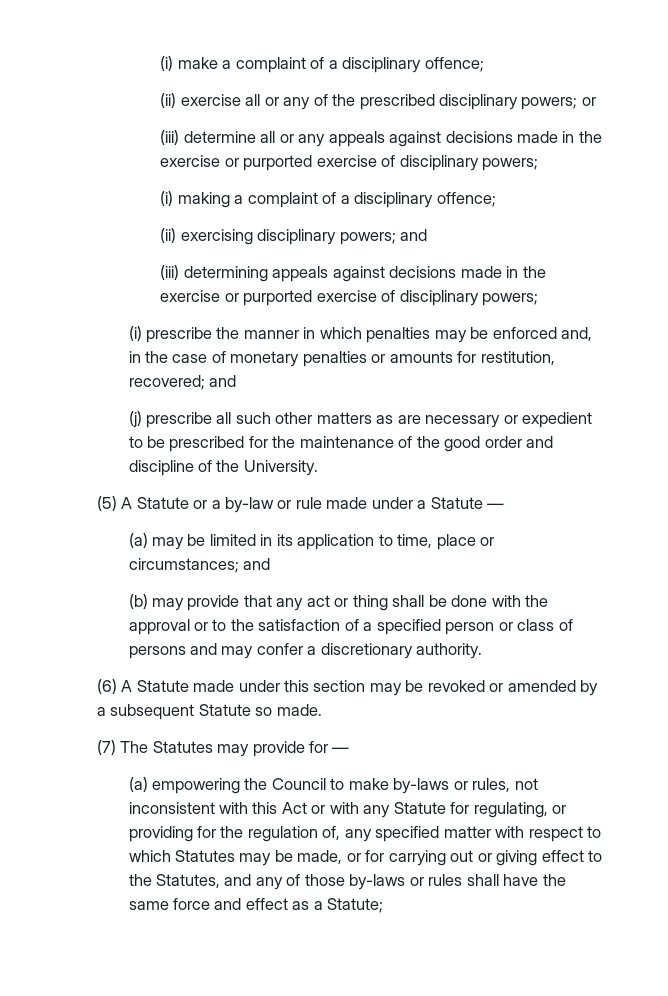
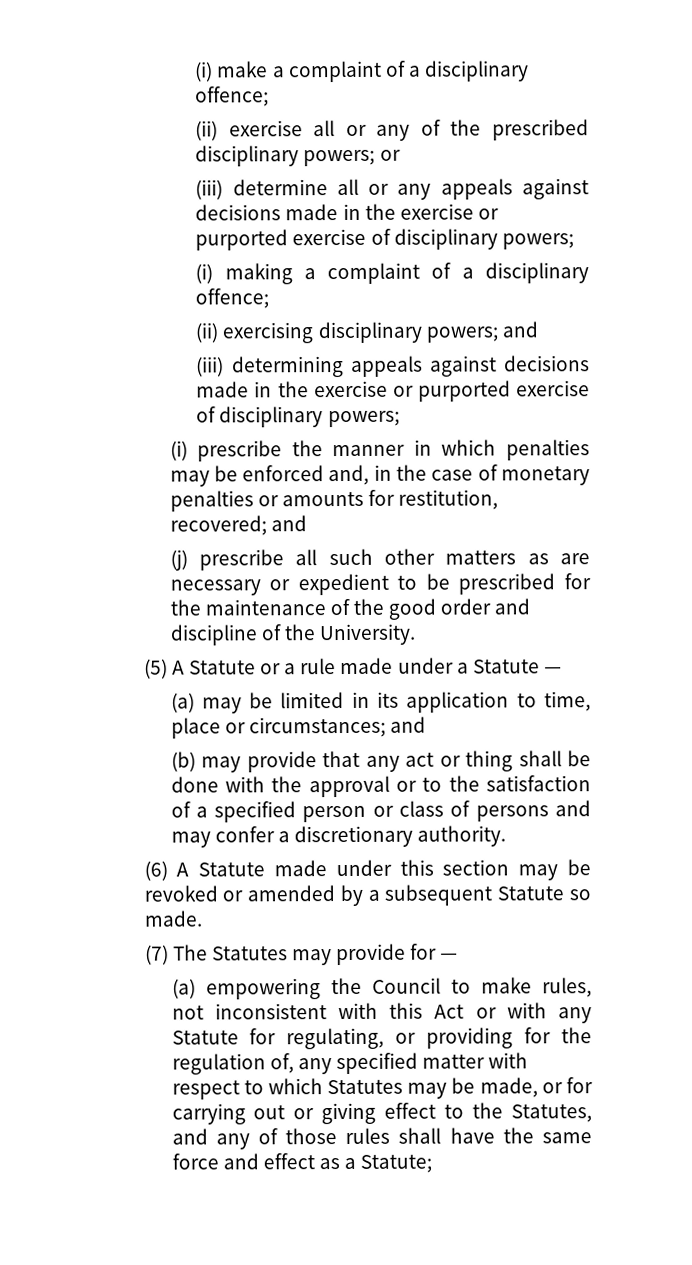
[224,497,292,513] by-law or -> (297, 669) none
[393,778,468,794] by-laws or -> (532, 985) none
[349,874,424,890] by-laws or -> (338, 1136) none

